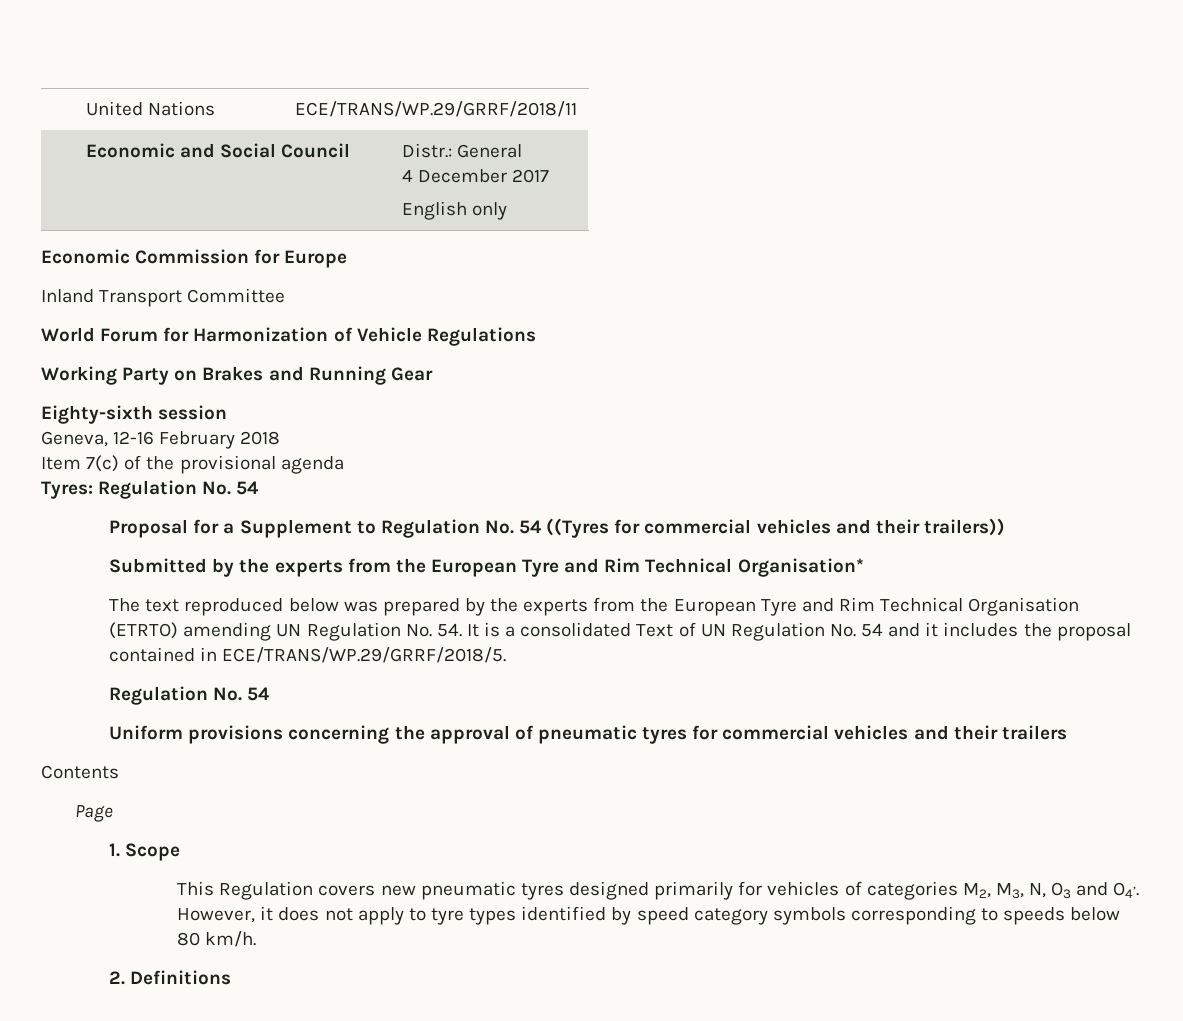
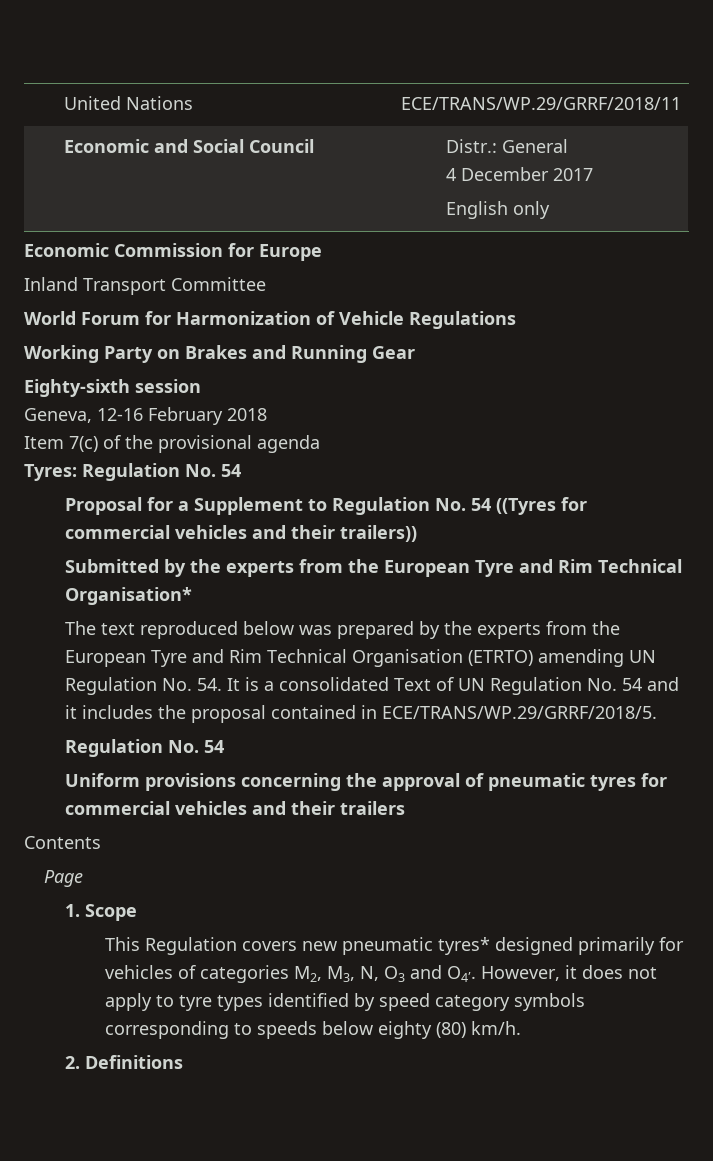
[520,883,564,900] tyres -> [438,937,491,955] tyres*
[177,932,201,946] 80 -> [378,1021,467,1039] eighty (80)

